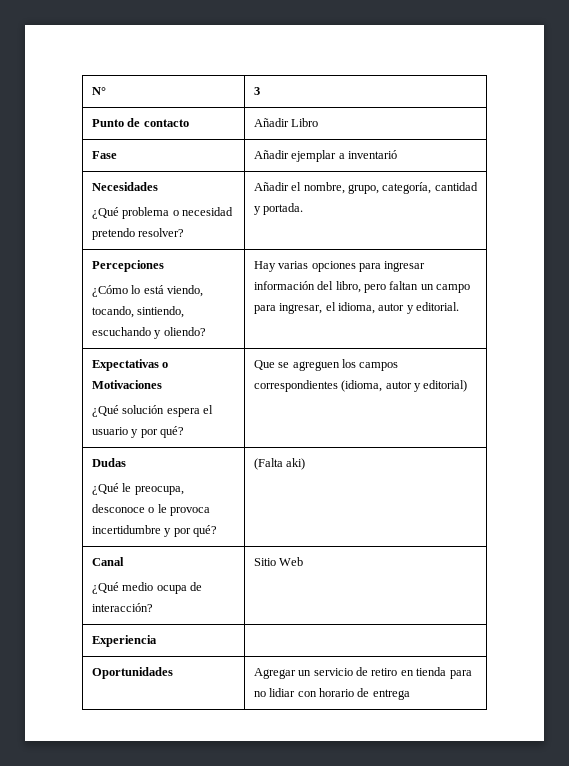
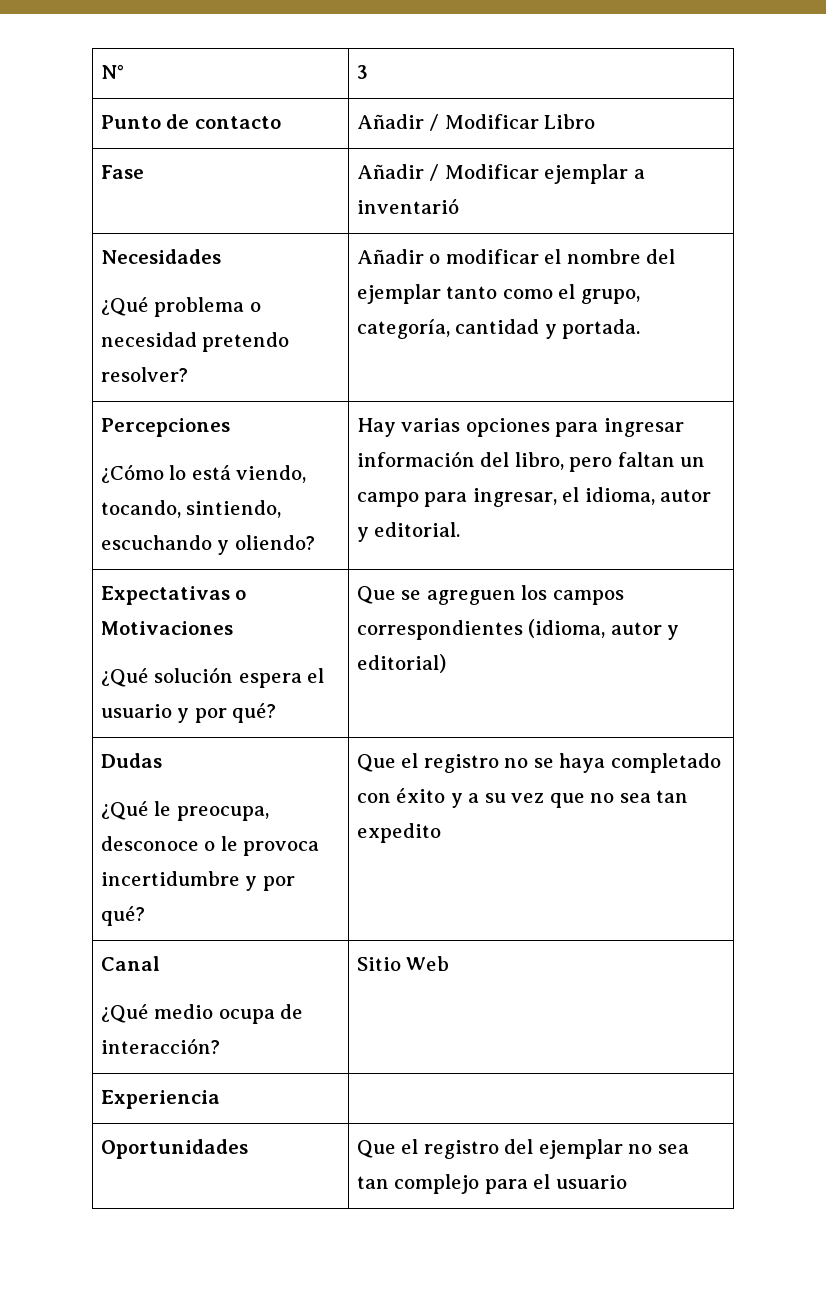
(289, 122) none -> [429,114,539,131] / Modificar
(289, 154) none -> [429,164,539,181] / Modificar
[291,182,345,194] el nombre, -> [429,249,676,264] [356,284,576,304] o modificar el nombre del ejemplar tanto como el
[253,458,306,470] (Falta aki) -> [356,753,721,773] [356,788,689,808] [356,823,441,843] Que el registro no se haya completado con éxito y a su vez que no sea tan expedito
[253,667,472,679] [253,688,410,700] Agregar un servicio de retiro en tienda para no lidiar con horario de entrega -> [356,1139,689,1159] [356,1174,627,1194] Que el registro del ejemplar no sea tan complejo para el usuario

